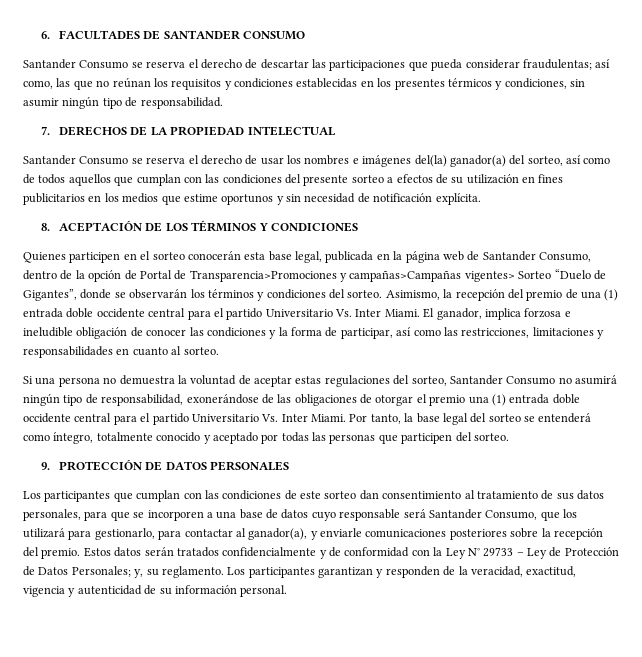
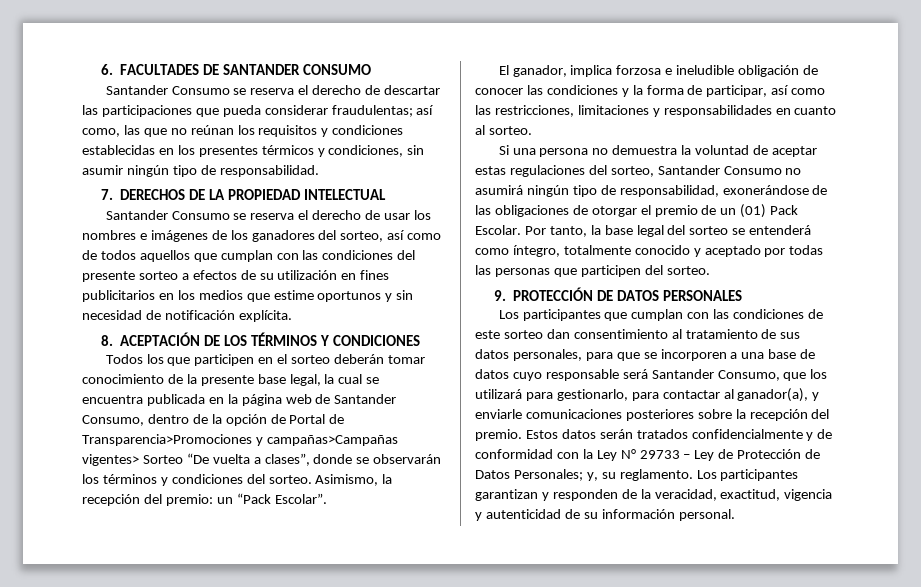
[414,155,506,167] del(la) ganador(a) -> [211,230,315,242] de los ganadores
[23,252,66,263] Quienes -> [105,354,191,366] Todos los que
[187,251,322,263] conocerán esta base legal, -> [334,354,425,364] [82,374,380,386] [82,395,143,404] deberán tomar conocimiento de la presente base legal, la cual se encuentra
[554,269,606,280] [23,289,77,301] “Duelo de Gigantes”, -> [186,453,310,466] “De vuelta a clases”,
[526,289,619,301] [23,308,420,320] premio de una (1) entrada doble occidente central para el partido Universitario Vs. Inter Miami. -> [165,493,327,506] premio: un “Pack Escolar”. //
[468,394,580,406] [23,413,346,425] una (1) entrada doble occidente central para el partido Universitario Vs. Inter Miami. -> [701,204,799,218] [475,225,521,235] de un (01) Pack Escolar.

